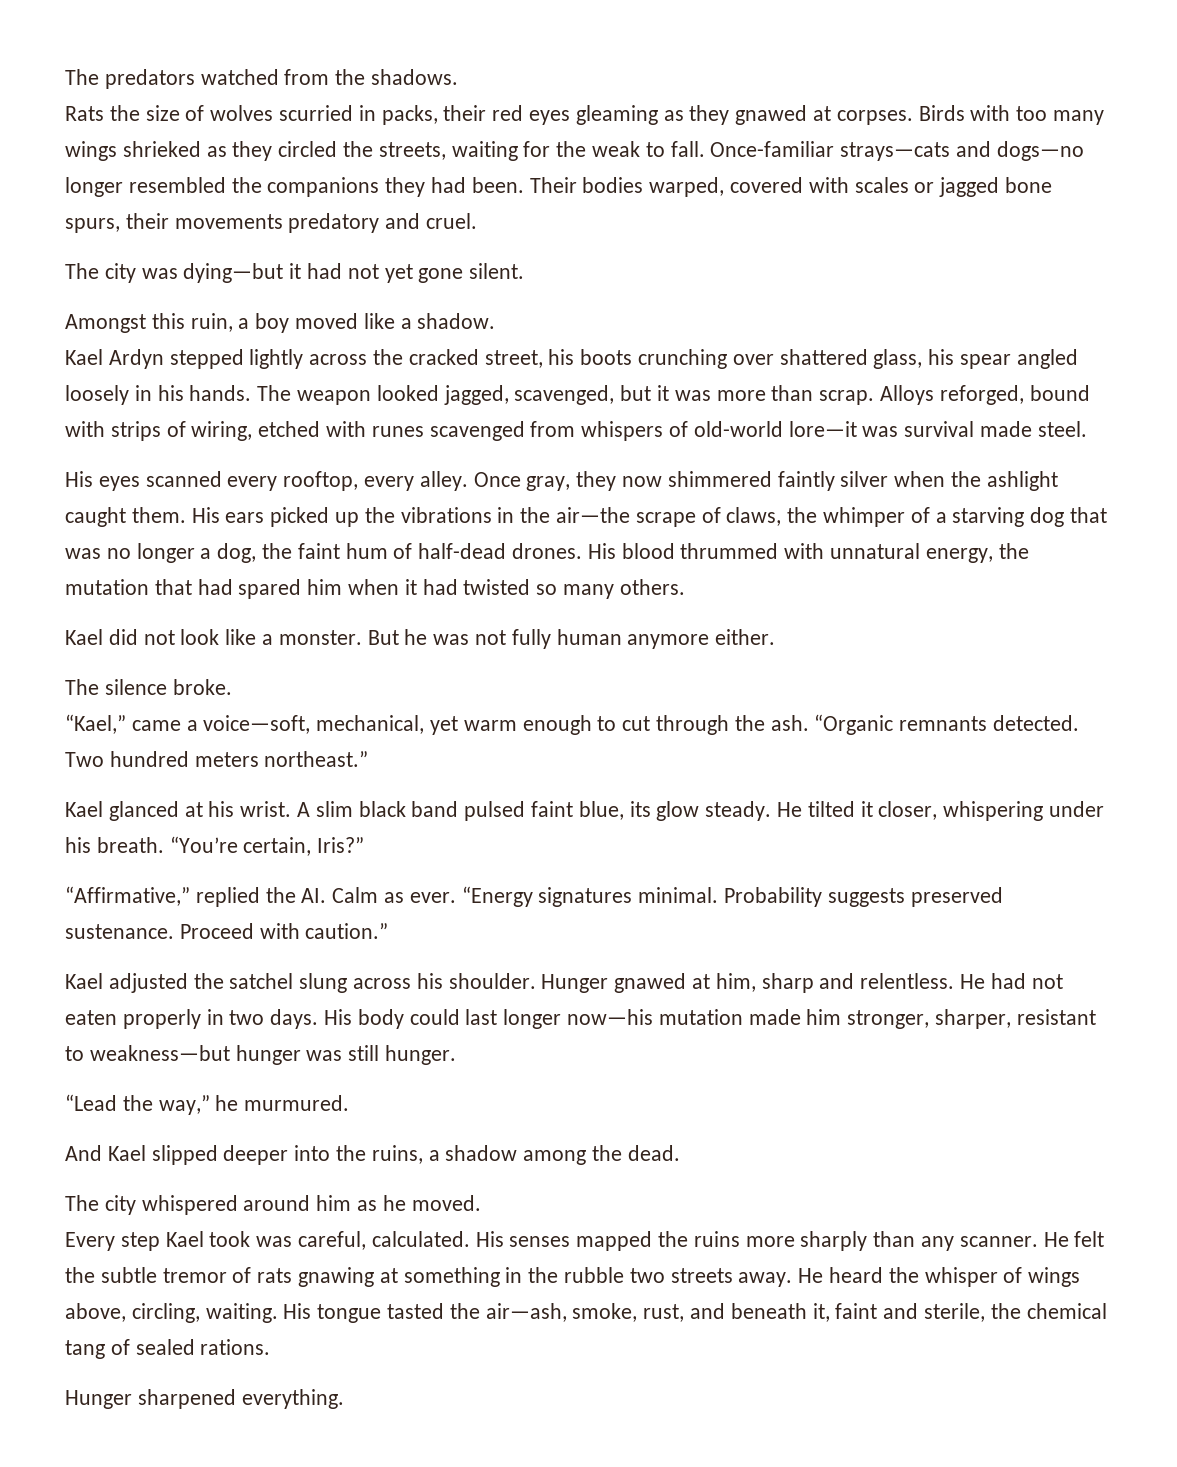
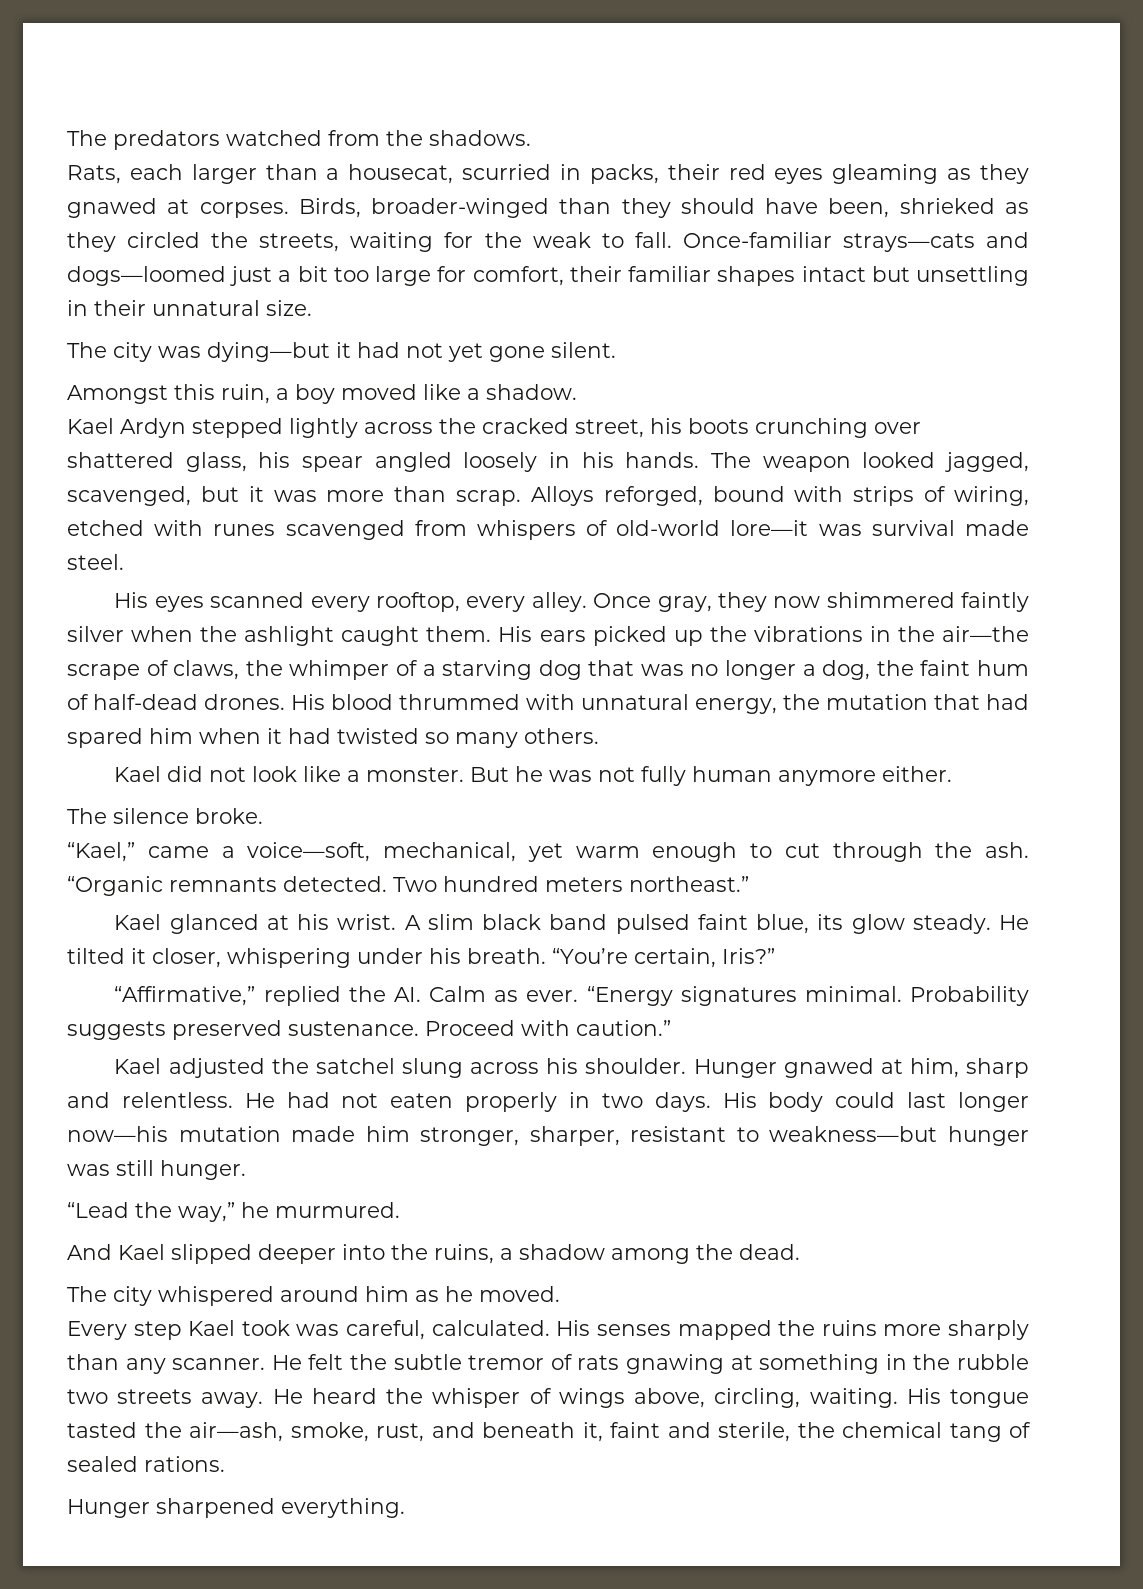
[65,105,274,121] Rats the size of wolves -> [67,164,454,184] Rats, each larger than a housecat,
[918,105,1105,125] [65,141,117,161] Birds with too many wings -> [298,198,890,218] Birds, broader-winged than they should have been,
[996,141,1084,161] [65,177,1053,197] [65,213,478,233] dogs—no longer resembled the companions they had been. Their bodies warped, covered with scales or jagged bone spurs, their movements predatory and cruel. -> [67,266,1030,286] [67,300,312,316] dogs—loomed just a bit too large for comfort, their familiar shapes intact but unsettling in their unnatural size.

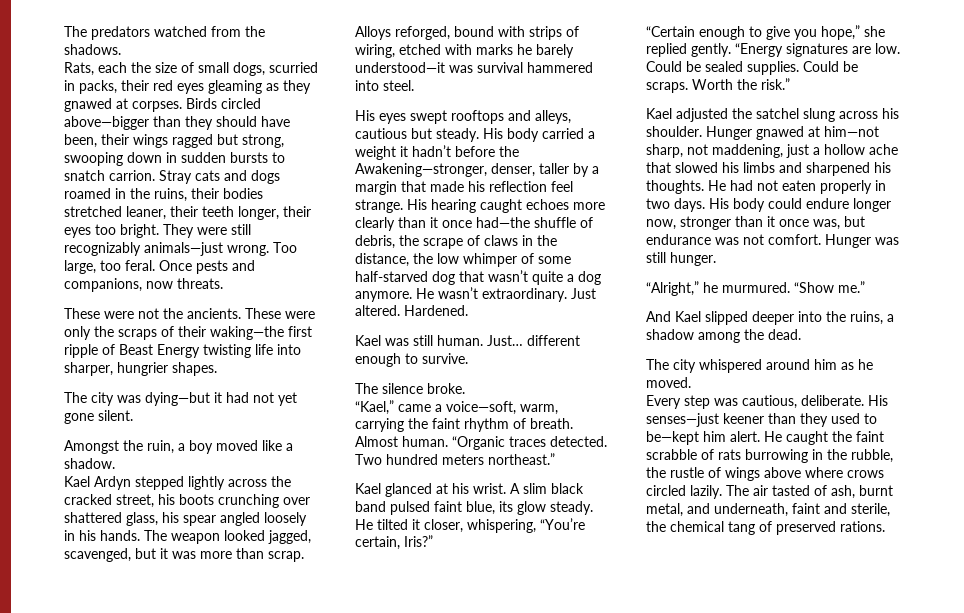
[191,164,454,184] larger than a housecat, -> [131,62,265,76] the size of small dogs,
[298,198,550,218] Birds, broader-winged -> [186,98,261,109] [64,116,149,130] Birds circled above—bigger
[899,198,1029,214] [67,232,1029,252] [67,266,1030,286] [67,300,312,316] shrieked as they circled the streets, waiting for the weak to fall. Once-familiar strays—cats and dogs—loomed just a bit too large for comfort, their familiar shapes intact but unsettling in their unnatural size. -> [101,134,284,148] [64,152,285,166] [64,170,280,184] [64,188,263,202] [64,206,311,220] [64,224,251,238] [64,242,297,256] [64,260,255,274] [64,278,223,292] [64,308,315,319] [64,326,312,340] [64,344,301,358] [64,362,217,376] their wings ragged but strong, swooping down in sudden bursts to snatch carrion. Stray cats and dogs roamed in the ruins, their bodies stretched leaner, their teeth longer, their eyes too bright. They were still recognizably animals—just wrong. Too large, too feral. Once pests and companions, now threats. // These were not the ancients. These were only the scraps of their waking—the first ripple of Beast Energy twisting life into sharper, hungrier shapes.
[174,384,215,400] this -> [123,440,143,451] the
[213,520,1029,540] [67,554,124,570] [114,592,1029,612] [67,626,1029,646] [67,660,1030,680] [67,694,1029,714] [67,728,599,748] [114,766,953,786] runes scavenged from whispers of old-world lore—it was survival made steel. // His eyes scanned every rooftop, every alley. Once gray, they now shimmered faintly silver when the ashlight caught them. His ears picked up the vibrations in the air—the scrape of claws, the whimper of a starving dog that was no longer a dog, the faint hum of half-dead drones. His blood thrummed with unnatural energy, the mutation that had spared him when it had twisted so many others. // Kael did not look like a monster. But he was not fully human anymore either. -> [476,44,574,58] [355,62,593,73] [355,80,414,91] [355,110,571,124] [355,128,595,142] [355,145,519,160] [355,163,599,177] [355,181,573,195] [355,199,605,213] [355,217,593,231] [355,235,557,249] [355,253,571,267] [355,270,601,285] [355,287,596,302] [355,305,468,316] [355,335,580,346] [355,353,468,367] marks he barely understood—it was survival hammered into steel. // His eyes swept rooftops and alleys, cautious but steady. His body carried a weight it hadn’t before the Awakening—stronger, denser, taller by a margin that made his reflection feel strange. His hearing caught echoes more clearly than it once had—the shuffle of debris, the scrape of claws in the distance, the low whimper of some half-starved dog that wasn’t quite a dog anymore. He wasn’t extraordinary. Just altered. Hardened. // Kael was still human. Just… different enough to survive.
[383,842,1029,862] [67,876,277,896] mechanical, yet warm enough to cut through the ash. “Organic remnants -> [520,404,558,415] [355,418,573,432] [355,436,546,450] warm, carrying the faint rhythm of breath. Almost human. “Organic traces
[227,948,546,968] whispering under his breath. -> [467,519,536,533] whispering,
[114,986,1029,1006] [67,1020,671,1040] “Affirmative,” replied the AI. Calm as ever. “Energy signatures minimal. Probability suggests preserved sustenance. Proceed with caution.” -> [646,25,885,40] [646,43,900,57] [646,61,858,75] [646,78,790,93] “Certain enough to give you hope,” she replied gently. “Energy signatures are low. Could be sealed supplies. Could be scraps. Worth the risk.”
[909,1058,1029,1078] [67,1092,233,1108] him, sharp and relentless. -> [824,126,879,137] [646,144,898,158] [646,162,891,176] [646,180,704,194] him—not sharp, not maddening, just a hollow ache that slowed his limbs and sharpened his thoughts.
[907,1092,1029,1112] [67,1126,1029,1146] last longer now—his mutation made him stronger, sharper, resistant to weakness—but hunger -> [806,198,891,212] [646,216,865,230] [646,234,871,248] endure longer now, stronger than it once was, but endurance was not comfort. Hunger
[67,1202,235,1222] “Lead the way,” -> [646,281,699,296] “Alright,”
(400, 1210) none -> [794,281,865,293] “Show me.”
[188,1320,1030,1340] [67,1354,1030,1374] [67,1388,1030,1408] [67,1422,603,1442] Kael took was careful, calculated. His senses mapped the ruins more sharply than any scanner. He felt the subtle tremor of rats gnawing at something in the rubble two streets away. He heard the whisper of wings above, circling, waiting. His tongue tasted the air—ash, smoke, rust, and beneath it, -> [714,395,888,409] [646,413,877,427] [646,431,884,445] [646,449,893,463] [646,467,884,481] [646,485,893,499] [646,503,788,517] was cautious, deliberate. His senses—just keener than they used to be—kept him alert. He caught the faint scrabble of rats burrowing in the rubble, the rustle of wings above where crows circled lazily. The air tasted of ash, burnt metal, and underneath,
[67,1456,138,1472] sealed -> [776,521,836,535] preserved
[67,1498,405,1518] // Hunger sharpened everything. -> (885, 526) none

